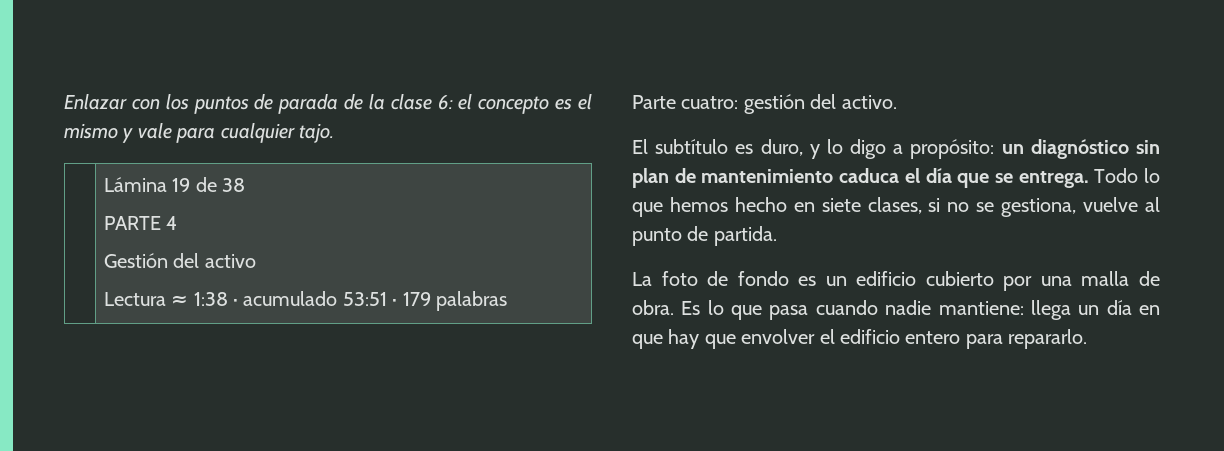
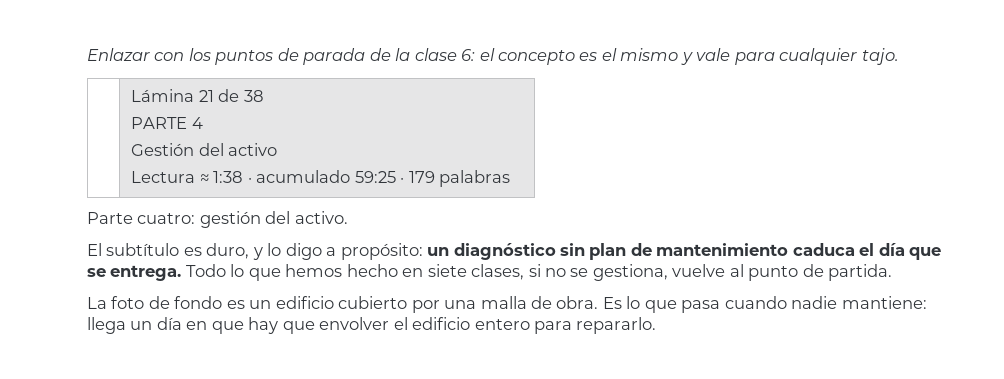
[172,178,191,192] 19 -> [198,90,214,102] 21
[342,292,387,306] 53:51 -> [354,171,396,183] 59:25

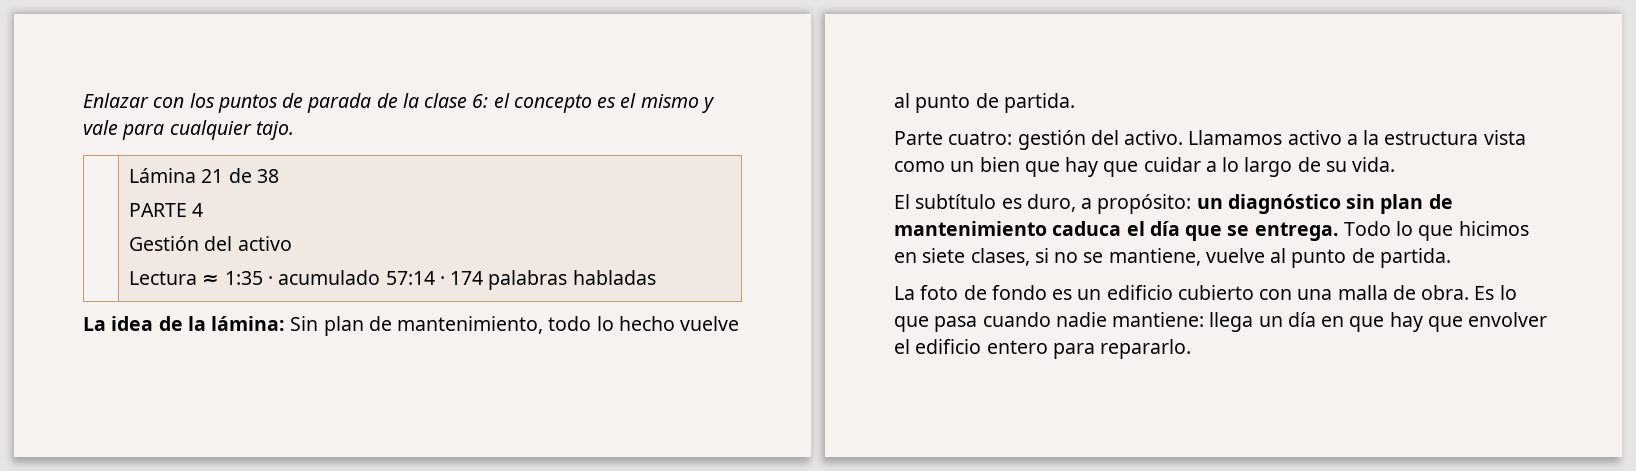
[213,171,244,183] 1:38 -> [224,271,263,285] 1:35
[354,170,510,187] 59:25 · 179 palabras -> [385,270,656,290] [83,316,740,336] [894,93,1075,113] 57:14 · 174 palabras habladas // La idea de la lámina: Sin plan de mantenimiento, todo lo hecho vuelve al punto de partida.
(348, 217) none -> [1188,130,1526,145] [894,157,1396,177] Llamamos activo a la estructura vista como un bien que hay que cuidar a lo largo de su vida.
[252,243,322,260] y lo digo -> (1076, 203) none
[285,264,398,277] hemos hecho -> [1458,221,1529,236] hicimos
[592,264,668,281] gestiona, -> [1108,248,1201,266] mantiene,
[411,300,440,313] por -> [1259,289,1293,300] con

